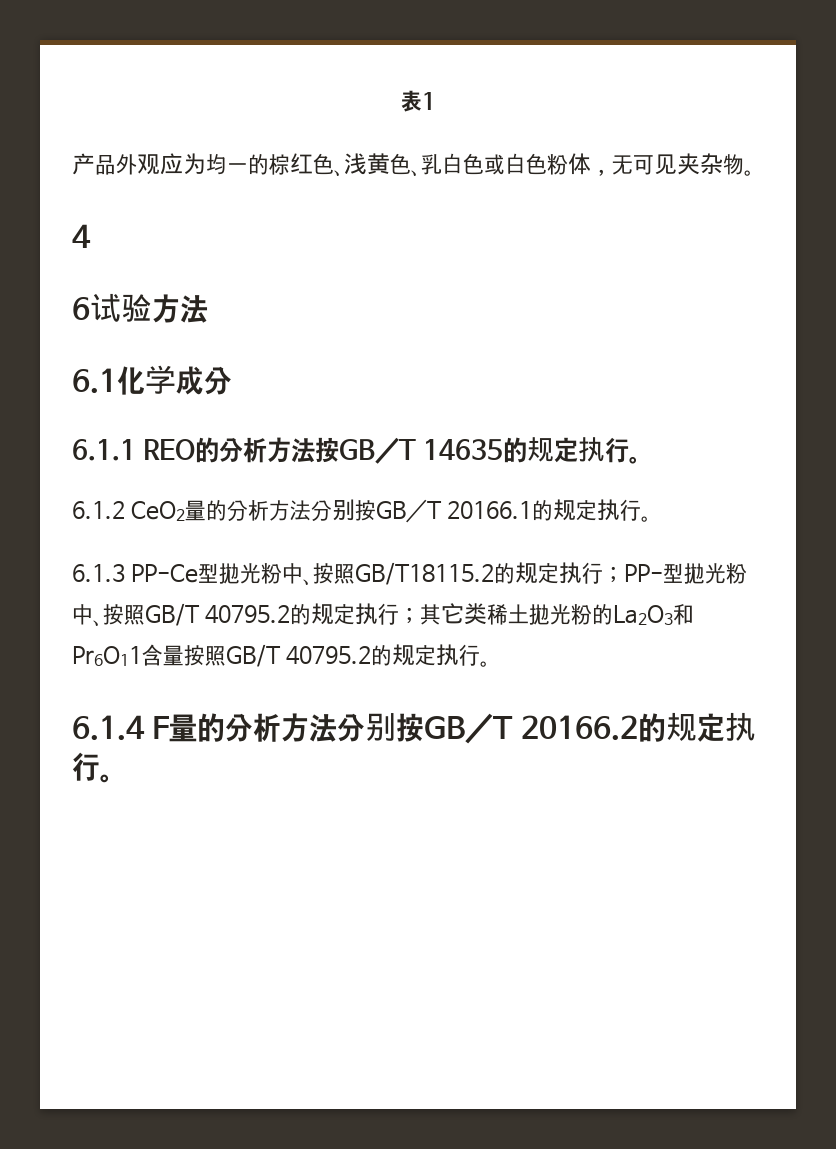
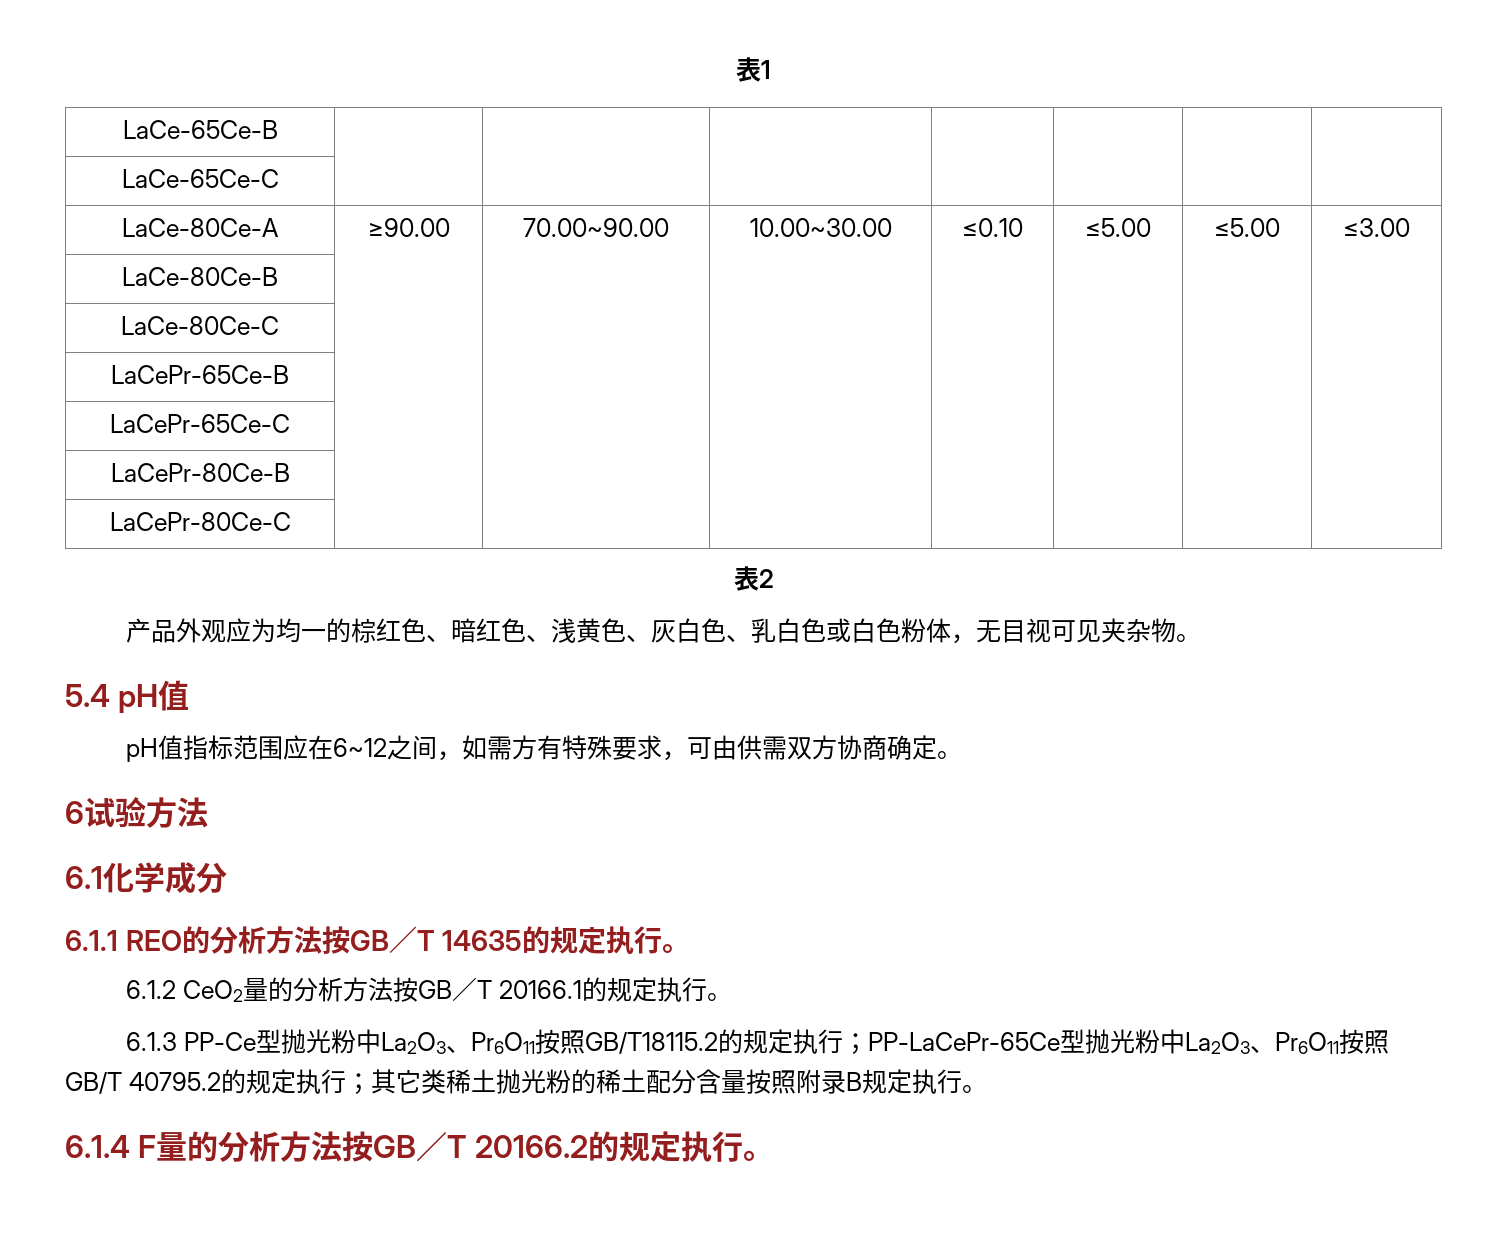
(435, 101) none -> [122,120,278,139] [121,169,279,188] [122,218,279,237] [367,218,450,237] [523,218,669,237] [749,218,892,237] [962,218,1023,237] [1085,218,1151,237] [1214,218,1281,237] [1343,218,1411,237] [122,267,278,286] [121,316,279,335] [111,365,289,384] [110,414,290,433] [110,463,290,482] [109,512,291,531] [733,566,774,591] // LaCe-65Ce-B | | | | | | | // LaCe-65Ce-C | | | | | | | // LaCe-80Ce-A | ≥90.00 | 70.00~90.00 | 10.00~30.00 | ≤0.10 | ≤5.00 | ≤5.00 | ≤3.00 // LaCe-80Ce-B | | | | | | | // LaCe-80Ce-C | | | | | | | // LaCePr-65Ce-B | | | | | | | // LaCePr-65Ce-C | | | | | | | // LaCePr-80Ce-B | | | | | | | // LaCePr-80Ce-C | | | | | | | // 表2
[344,153,390,175] 浅黄 -> [451,618,702,643] 暗红色、浅黄色、灰白
(633, 165) none -> [1001,618,1052,643] 目视
[72,224,91,248] 4 -> [65,680,190,714] [126,735,963,762] 5.4 pH值 // pH值指标范围应在6~12之间，如需方有特殊要求，可由供需双方协商确定。
[311,499,356,522] 分别 -> (394, 989) none
[303,579,314,586] 、 -> [381,1032,536,1054] La2O3、Pr6O11
[624,563,748,584] [72,604,103,627] PP-型抛光粉中、 -> [868,1029,1340,1054] PP-LaCePr-65Ce型抛光粉中La2O3、Pr6O11
[613,604,695,625] [72,644,393,667] La2O3和Pr6O11含量按照GB/T 40795.2的 -> [595,1069,862,1094] 稀土配分含量按照附录B
[337,713,397,742] 分别 -> (343, 1146) none

